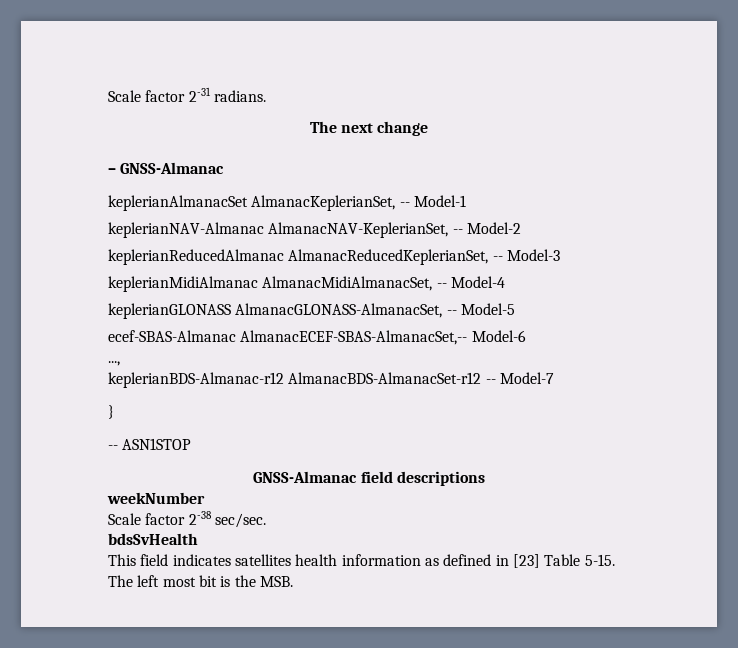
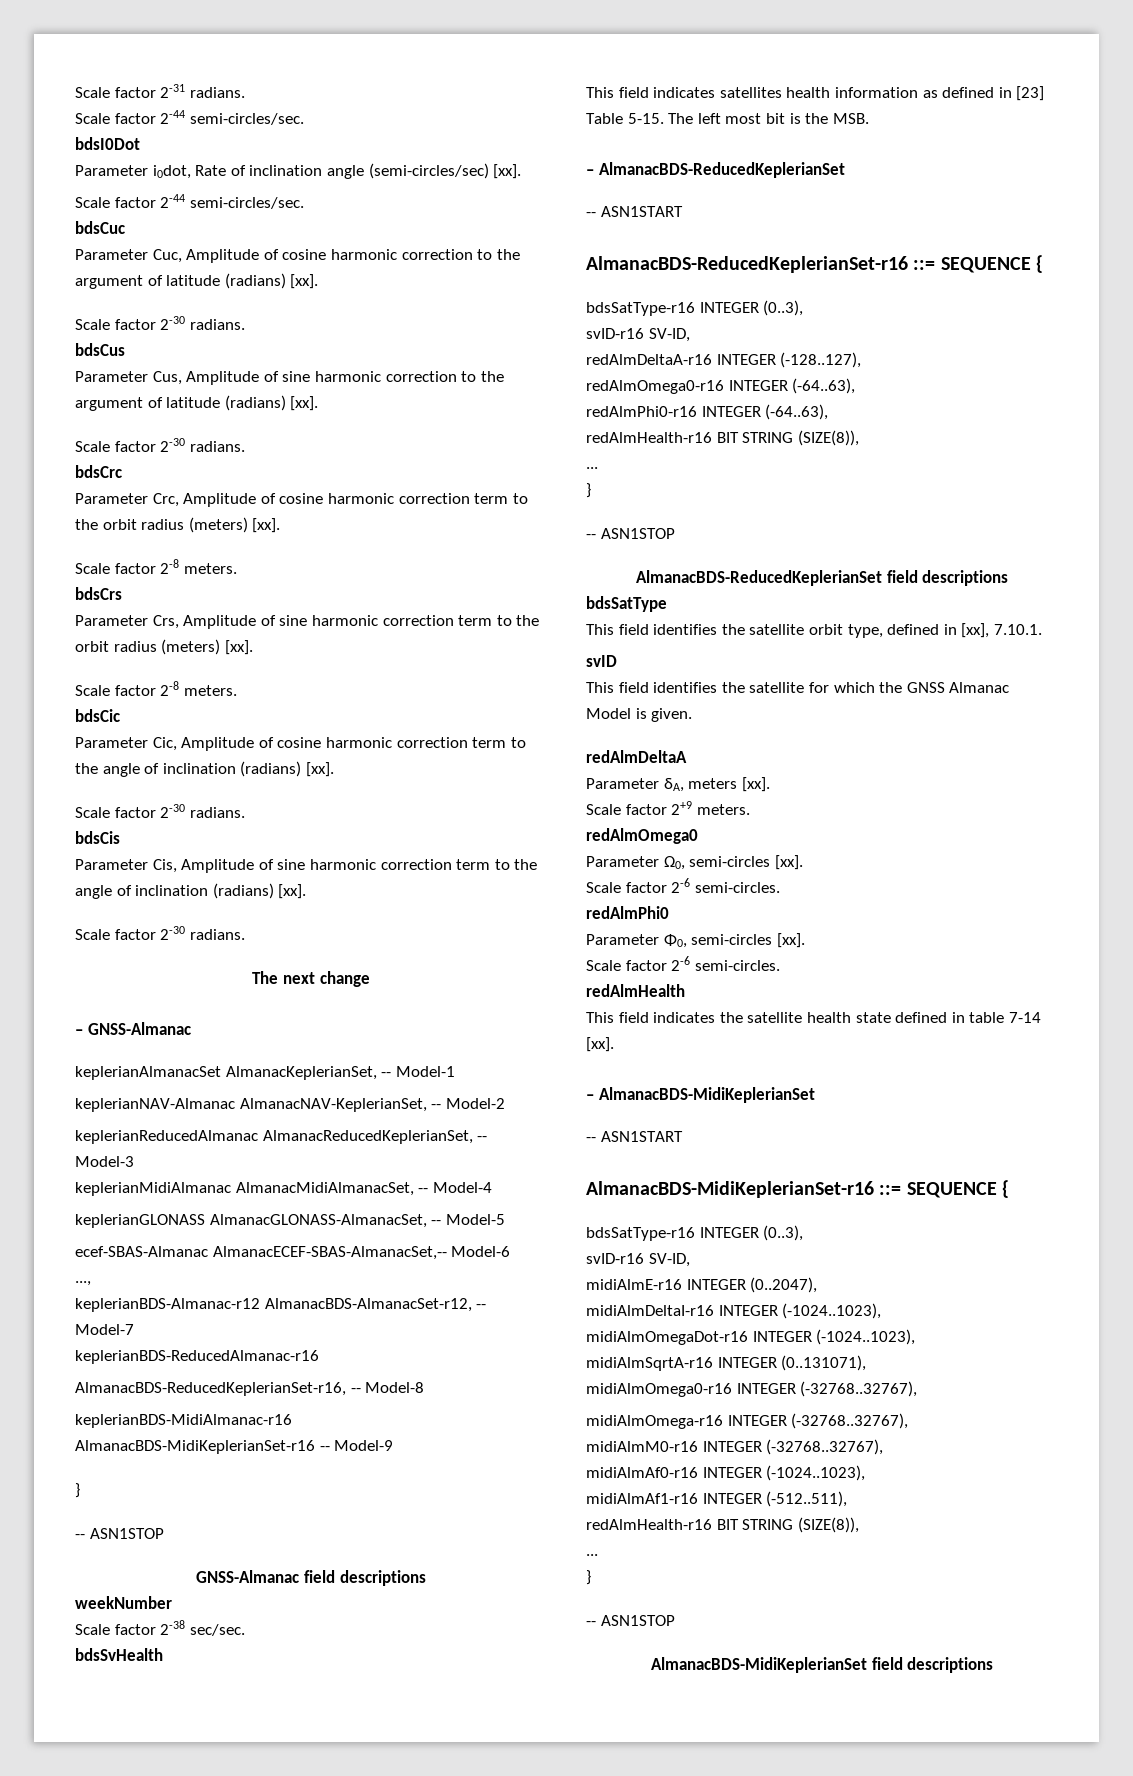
(266, 96) none -> [75,110,304,125] [75,137,140,150] [75,163,522,179] [75,194,304,209] [75,221,125,234] [75,249,520,263] [75,273,319,289] [75,316,245,330] [75,343,125,356] [75,371,504,385] [75,395,319,411] [75,438,245,452] [75,465,122,478] [75,493,528,507] [75,517,281,533] [75,559,237,574] [75,587,122,600] [75,615,540,629] [75,639,253,655] [75,681,237,696] [75,709,120,722] [75,737,526,751] [75,761,334,777] [75,804,245,818] [75,831,120,844] [75,859,538,873] [75,883,307,899] [75,926,245,940] // Scale factor 2-44 semi-circles/sec. // bdsI0Dot // Parameter i0dot, Rate of inclination angle (semi-circles/sec) [xx]. // Scale factor 2-44 semi-circles/sec. // bdsCuc // Parameter Cuc, Amplitude of cosine harmonic correction to the argument of latitude (radians) [xx]. // Scale factor 2-30 radians. // bdsCus // Parameter Cus, Amplitude of sine harmonic correction to the argument of latitude (radians) [xx]. // Scale factor 2-30 radians. // bdsCrc // Parameter Crc, Amplitude of cosine harmonic correction term to the orbit radius (meters) [xx]. // Scale factor 2-8 meters. // bdsCrs // Parameter Crs, Amplitude of sine harmonic correction term to the orbit radius (meters) [xx]. // Scale factor 2-8 meters. // bdsCic // Parameter Cic, Amplitude of cosine harmonic correction term to the angle of inclination (radians) [xx]. // Scale factor 2-30 radians. // bdsCis // Parameter Cis, Amplitude of sine harmonic correction term to the angle of inclination (radians) [xx]. // Scale factor 2-30 radians.
[288,372,482,384] AlmanacBDS-AlmanacSet-r12 -> [264,1298,472,1312] AlmanacBDS-AlmanacSet-r12,
(554, 378) none -> [75,1350,319,1364] [75,1382,425,1396] [75,1414,292,1428] [75,1440,394,1454] // keplerianBDS-ReducedAlmanac-r16 // AlmanacBDS-ReducedKeplerianSet-r16, -- Model-8 // keplerianBDS-MidiAlmanac-r16 // AlmanacBDS-MidiKeplerianSet-r16 -- Model-9
(293, 581) none -> [586,162,845,178] [586,206,683,217] [586,255,1043,273] [586,300,804,316] [586,328,690,342] [586,352,862,368] [586,378,856,394] [586,404,829,420] [586,430,859,446] [586,467,598,469] [586,483,591,498] [586,528,675,539] [635,570,1009,586] [586,596,667,612] [586,623,1042,638] [586,655,617,667] [586,682,1010,693] [586,708,693,722] [586,750,687,763] [586,777,770,792] [586,801,750,815] [586,828,698,844] [586,855,803,870] [586,878,780,893] [586,906,669,919] [586,933,805,948] [586,956,780,971] [586,984,685,997] [586,1012,1041,1023] [586,1037,614,1052] [586,1087,815,1103] [586,1131,683,1142] [586,1180,1009,1198] [586,1225,804,1241] [586,1253,690,1267] [586,1277,818,1293] [586,1303,882,1319] [586,1329,916,1345] [586,1355,867,1371] [586,1381,918,1397] [586,1413,909,1429] [586,1439,884,1455] [586,1465,866,1481] [586,1491,848,1507] [586,1517,859,1533] [586,1554,598,1556] [586,1570,591,1585] [586,1615,675,1626] [650,1657,994,1673] // – AlmanacBDS-ReducedKeplerianSet // -- ASN1START // AlmanacBDS-ReducedKeplerianSet-r16 ::= SEQUENCE { // bdsSatType-r16 INTEGER (0..3), // svID-r16 SV-ID, // redAlmDeltaA-r16 INTEGER (-128..127), // redAlmOmega0-r16 INTEGER (-64..63), // redAlmPhi0-r16 INTEGER (-64..63), // redAlmHealth-r16 BIT STRING (SIZE(8)), // ... // } // -- ASN1STOP // AlmanacBDS-ReducedKeplerianSet field descriptions // bdsSatType // This field identifies the satellite orbit type, defined in [xx], 7.10.1. // svID // This field identifies the satellite for which the GNSS Almanac Model is given. // redAlmDeltaA // Parameter δA, meters [xx]. // Scale factor 2+9 meters. // redAlmOmega0 // Parameter Ω0, semi-circles [xx]. // Scale factor 2-6 semi-circles. // redAlmPhi0 // Parameter Φ0, semi-circles [xx]. // Scale factor 2-6 semi-circles. // redAlmHealth // This field indicates the satellite health state defined in table 7-14 [xx]. // – AlmanacBDS-MidiKeplerianSet // -- ASN1START // AlmanacBDS-MidiKeplerianSet-r16 ::= SEQUENCE { // bdsSatType-r16 INTEGER (0..3), // svID-r16 SV-ID, // midiAlmE-r16 INTEGER (0..2047), // midiAlmDeltaI-r16 INTEGER (-1024..1023), // midiAlmOmegaDot-r16 INTEGER (-1024..1023), // midiAlmSqrtA-r16 INTEGER (0..131071), // midiAlmOmega0-r16 INTEGER (-32768..32767), // midiAlmOmega-r16 INTEGER (-32768..32767), // midiAlmM0-r16 INTEGER (-32768..32767), // midiAlmAf0-r16 INTEGER (-1024..1023), // midiAlmAf1-r16 INTEGER (-512..511), // redAlmHealth-r16 BIT STRING (SIZE(8)), // ... // } // -- ASN1STOP // AlmanacBDS-MidiKeplerianSet field descriptions

